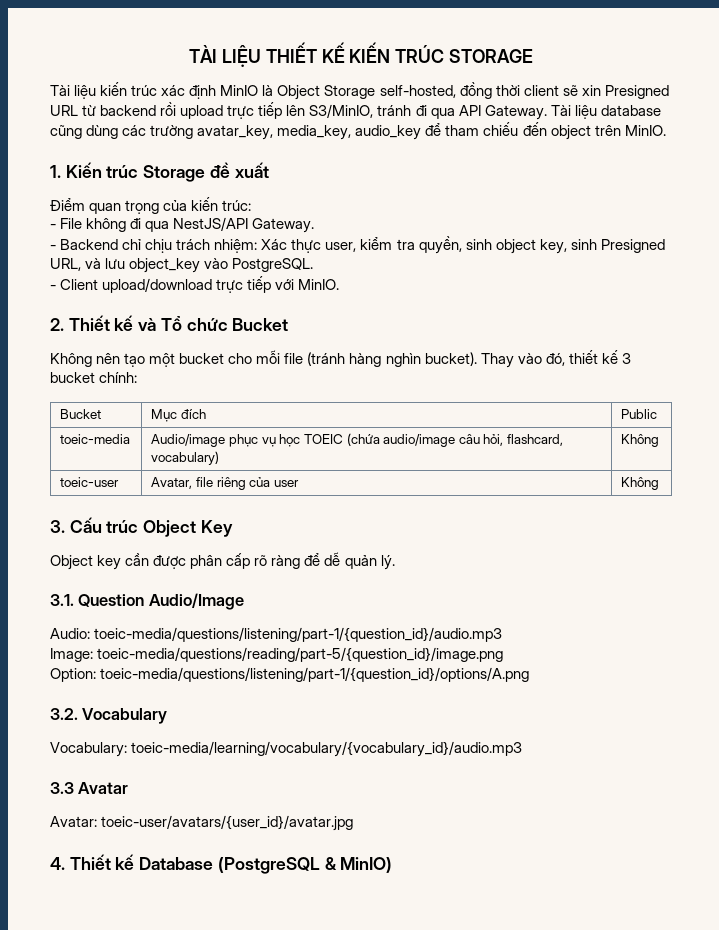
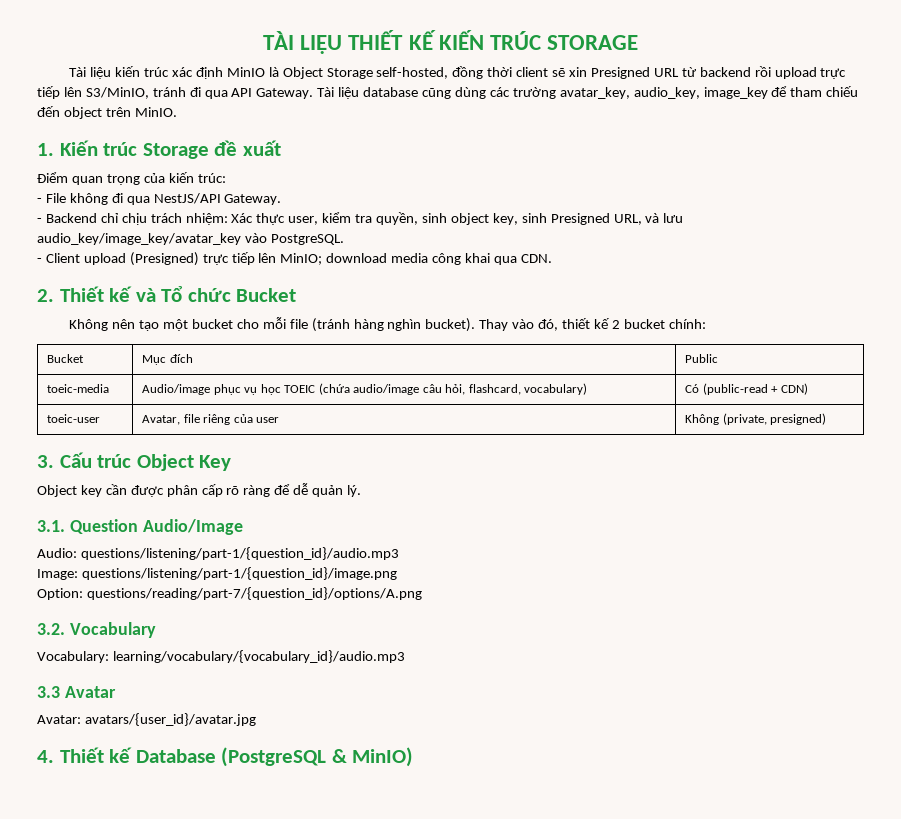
[277,125,422,140] media_key, audio_key -> [633,87,768,99] audio_key, image_key
[129,258,201,273] object_key -> [37,233,241,245] audio_key/image_key/avatar_key
[102,276,340,293] upload/download trực tiếp với MinIO. -> [83,252,552,266] upload (Presigned) trực tiếp lên MinIO; download media công khai qua CDN.
[621,353,631,364] 3 -> [611,320,620,329] 2
[621,434,660,447] Không -> [685,383,808,395] Có (public-read + CDN)
(660, 483) none -> [722,413,827,425] (private, presigned)
[94,627,503,642] toeic-media/questions/listening/part-1/{question_id}/audio.mp3 -> [80,547,399,560] questions/listening/part-1/{question_id}/audio.mp3
[97,647,504,662] toeic-media/questions/reading/part-5/{question_id}/image.png -> [81,567,397,580] questions/listening/part-1/{question_id}/image.png
[100,667,530,682] toeic-media/questions/listening/part-1/{question_id}/options/A.png -> [86,587,422,600] questions/reading/part-7/{question_id}/options/A.png
[131,741,523,757] toeic-media/learning/vocabulary/{vocabulary_id}/audio.mp3 -> [112,650,405,663] learning/vocabulary/{vocabulary_id}/audio.mp3
[101,815,354,831] toeic-user/avatars/{user_id}/avatar.jpg -> [84,713,256,726] avatars/{user_id}/avatar.jpg

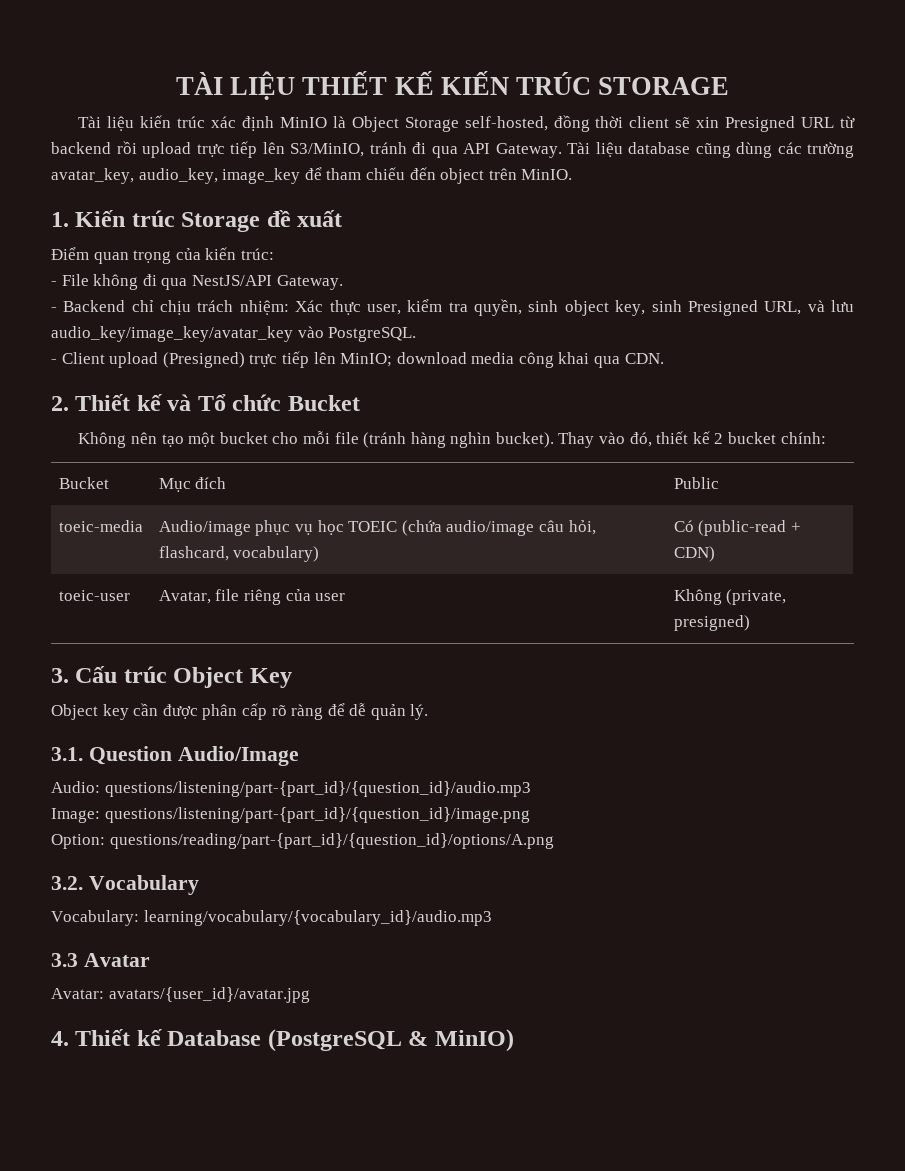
[80,547,399,560] questions/listening/part-1/{question_id}/audio.mp3 -> [104,781,531,797] questions/listening/part-{part_id}/{question_id}/audio.mp3
[81,567,397,580] questions/listening/part-1/{question_id}/image.png -> [104,807,530,823] questions/listening/part-{part_id}/{question_id}/image.png
[86,587,422,600] questions/reading/part-7/{question_id}/options/A.png -> [109,833,554,849] questions/reading/part-{part_id}/{question_id}/options/A.png

